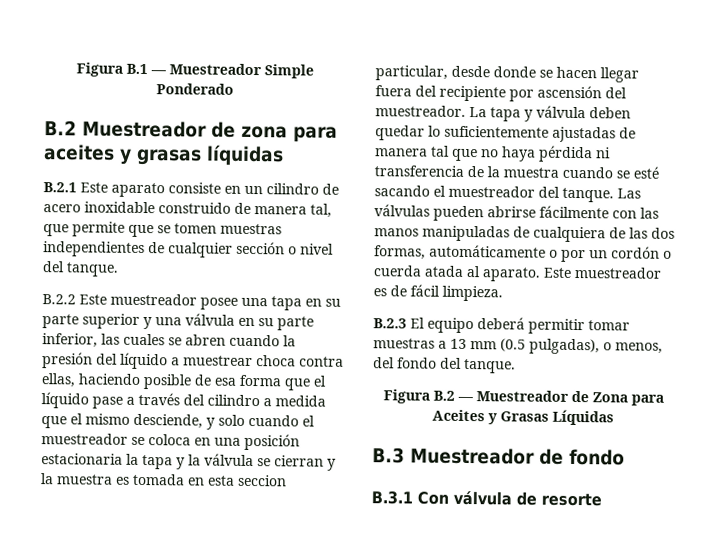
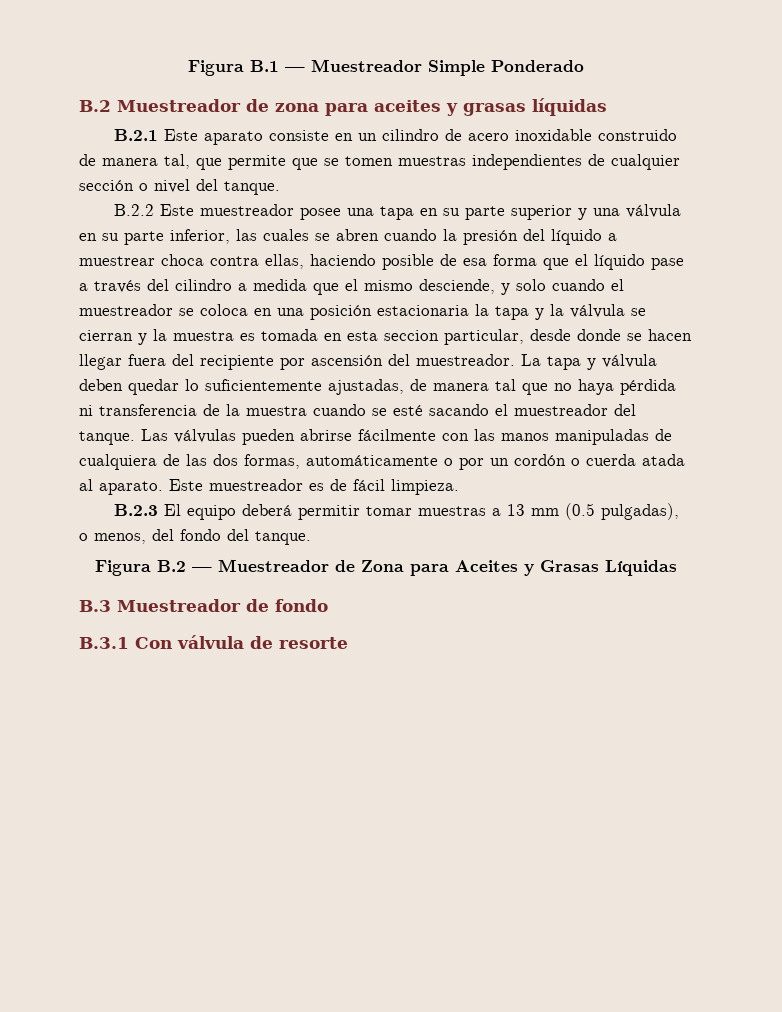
[552,126,616,143] ajustadas -> [328,379,404,395] ajustadas,

